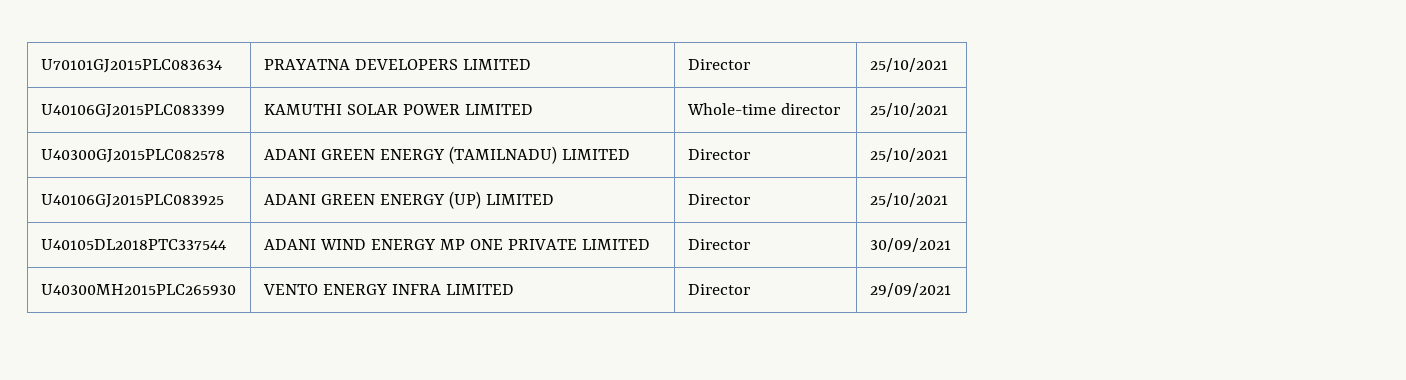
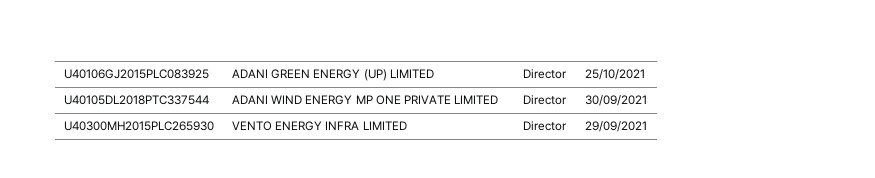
[40,59,222,73] [263,59,531,70] [687,59,750,70] [869,58,948,72] [40,104,225,118] [263,104,533,115] [686,103,840,115] [869,103,948,117] [40,149,225,163] [263,146,630,164] [687,149,750,160] [869,148,948,162] U70101GJ2015PLC083634 | PRAYATNA DEVELOPERS LIMITED | Director | 25/10/2021 // U40106GJ2015PLC083399 | KAMUTHI SOLAR POWER LIMITED | Whole-time director | 25/10/2021 // U40300GJ2015PLC082578 | ADANI GREEN ENERGY (TAMILNADU) LIMITED | Director | 25/10/2021 // -> (63, 74) none

